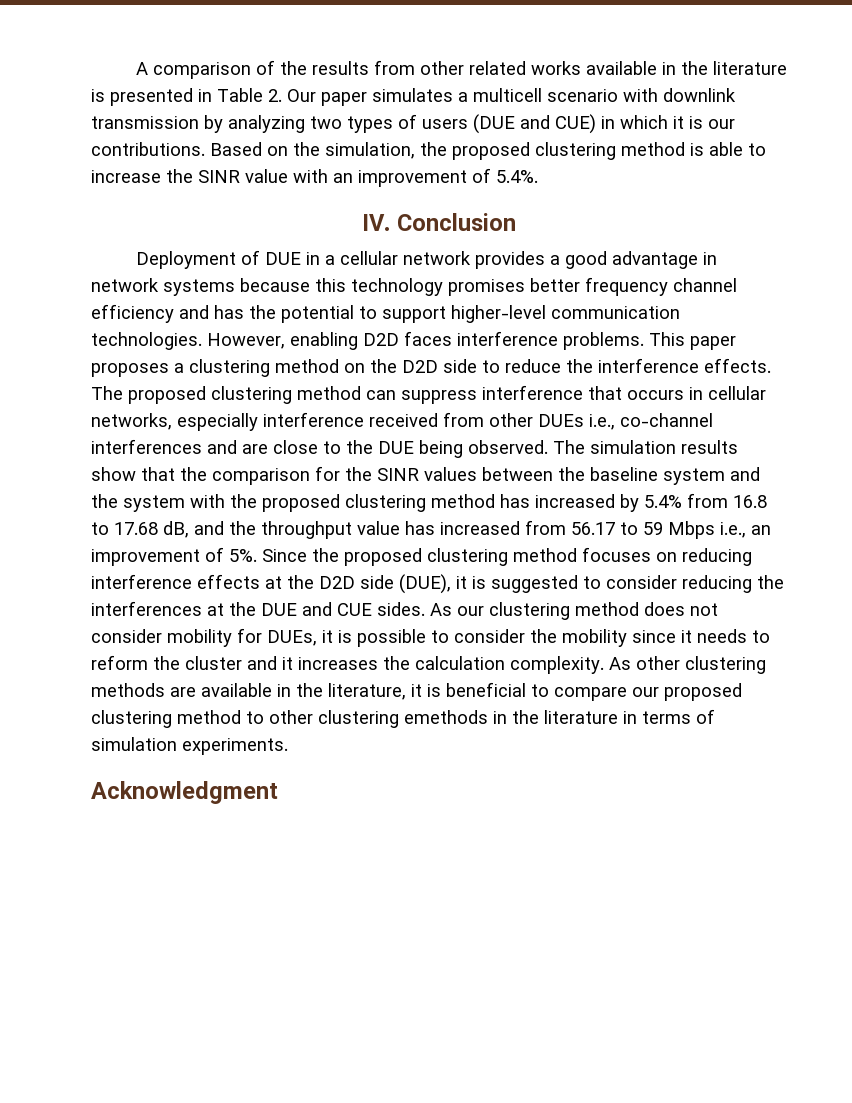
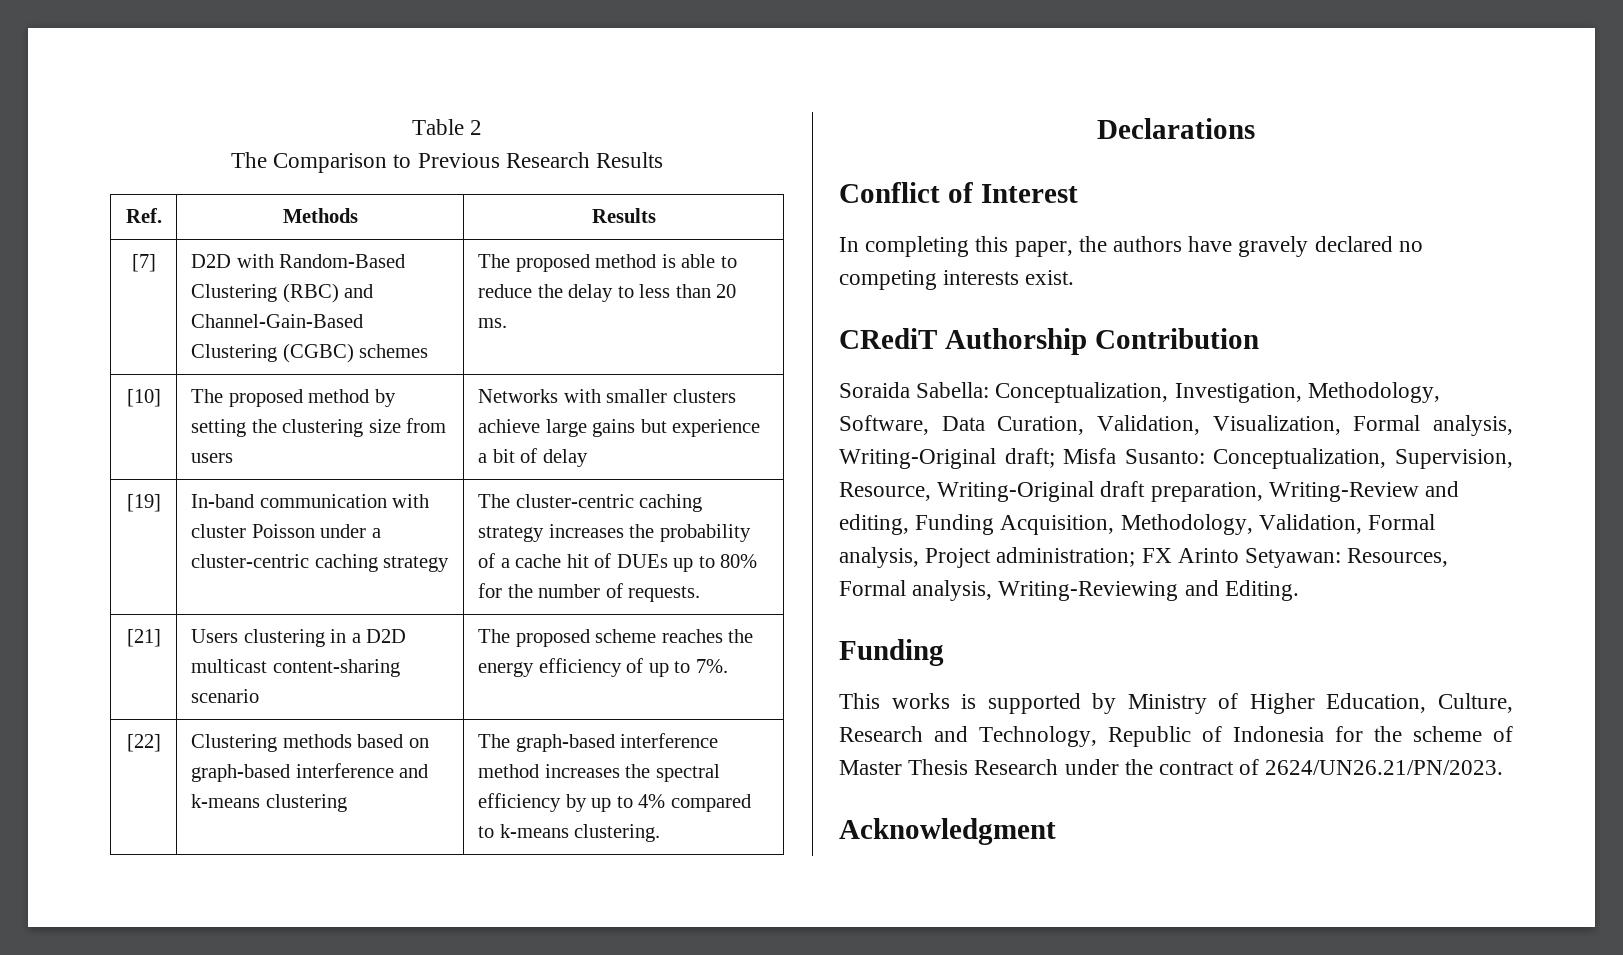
[135,60,787,79] [91,88,736,106] [91,114,735,134] [91,142,766,160] [91,168,538,187] [361,213,517,231] [135,250,717,269] [91,277,737,296] [91,304,680,323] [91,331,736,350] [91,358,771,377] [91,385,766,404] [91,412,713,431] [91,439,738,458] [91,466,760,485] [91,493,767,512] [91,520,771,539] [91,547,752,566] [91,574,784,594] [91,601,718,620] [91,628,770,647] [91,655,766,674] [91,682,742,701] [91,709,715,728] [91,737,288,755] A comparison of the results from other related works available in the literature is presented in Table 2. Our paper simulates a multicell scenario with downlink transmission by analyzing two types of users (DUE and CUE) in which it is our contributions. Based on the simulation, the proposed clustering method is able to increase the SINR value with an improvement of 5.4%. // IV. Conclusion // Deployment of DUE in a cellular network provides a good advantage in network systems because this technology promises better frequency channel efficiency and has the potential to support higher-level communication technologies. However, enabling D2D faces interference problems. This paper proposes a clustering method on the D2D side to reduce the interference effects. The proposed clustering method can suppress interference that occurs in cellular networks, especially interference received from other DUEs i.e., co-channel interferences and are close to the DUE being observed. The simulation results show that the comparison for the SINR values between the baseline system and the system with the proposed clustering method has increased by 5.4% from 16.8 to 17.68 dB, and the throughput value has increased from 56.17 to 59 Mbps i.e., an improvement of 5%. Since the proposed clustering method focuses on reducing interference effects at the D2D side (DUE), it is suggested to consider reducing the interferences at the DUE and CUE sides. As our clustering method does not consider mobility for DUEs, it is possible to consider the mobility since it needs to reform the cluster and it increases the calculation complexity. As other clustering methods are available in the literature, it is beneficial to compare our proposed clustering method to other clustering emethods in the literature in terms of simulation experiments. -> [411,119,483,135] [230,152,664,173] [125,208,162,223] [282,208,358,223] [591,208,656,223] [131,254,156,272] [190,254,406,268] [190,283,374,303] [190,314,363,328] [190,343,429,363] [477,254,737,272] [477,284,737,302] [477,318,507,328] [126,389,161,407] [190,389,396,407] [190,418,447,437] [190,453,233,463] [477,389,736,403] [477,419,761,437] [477,448,588,467] [126,494,161,512] [190,494,430,508] [190,524,381,538] [190,554,450,572] [477,494,703,512] [477,524,751,542] [477,553,758,572] [477,583,701,602] [126,629,161,647] [190,629,407,647] [190,659,400,677] [190,689,259,703] [477,629,754,647] [477,658,728,677] [126,734,161,752] [190,734,429,752] [190,763,429,782] [190,794,347,812] [477,733,719,752] [477,764,720,782] [477,793,751,812] [477,824,661,842] [1097,118,1255,139] [839,182,1078,203] [839,236,1423,257] [839,270,1075,290] [839,328,1259,355] [839,382,1440,403] [839,415,1513,436] [839,448,1513,469] [839,481,1460,502] [839,514,1436,535] [839,547,1449,568] [839,580,1299,601] [839,639,944,666] [839,693,1513,714] [839,726,1513,747] [839,759,1504,775] Table 2 // The Comparison to Previous Research Results // Ref. | Methods | Results // [7] | D2D with Random-Based Clustering (RBC) and Channel-Gain-Based Clustering (CGBC) schemes | The proposed method is able to reduce the delay to less than 20 ms. // [10] | The proposed method by setting the clustering size from users | Networks with smaller clusters achieve large gains but experience a bit of delay // [19] | In-band communication with cluster Poisson under a cluster-centric caching strategy | The cluster-centric caching strategy increases the probability of a cache hit of DUEs up to 80% for the number of requests. // [21] | Users clustering in a D2D multicast content-sharing scenario | The proposed scheme reaches the energy efficiency of up to 7%. // [22] | Clustering methods based on graph-based interference and k-means clustering | The graph-based interference method increases the spectral efficiency by up to 4% compared to k-means clustering. // Declarations // Conflict of Interest // In completing this paper, the authors have gravely declared no competing interests exist. // CRediT Authorship Contribution // Soraida Sabella: Conceptualization, Investigation, Methodology, Software, Data Curation, Validation, Visualization, Formal analysis, Writing-Original draft; Misfa Susanto: Conceptualization, Supervision, Resource, Writing-Original draft preparation, Writing-Review and editing, Funding Acquisition, Methodology, Validation, Formal analysis, Project administration; FX Arinto Setyawan: Resources, Formal analysis, Writing-Reviewing and Editing. // Funding // This works is supported by Ministry of Higher Education, Culture, Research and Technology, Republic of Indonesia for the scheme of Master Thesis Research under the contract of 2624/UN26.21/PN/2023.

